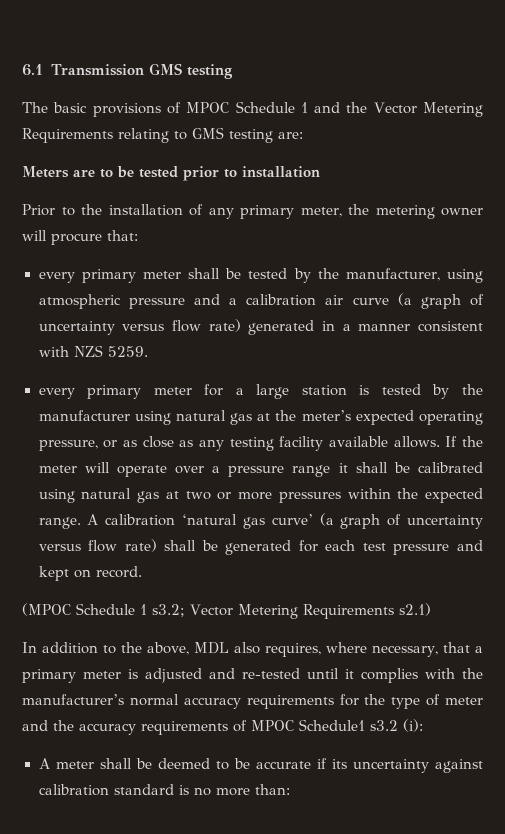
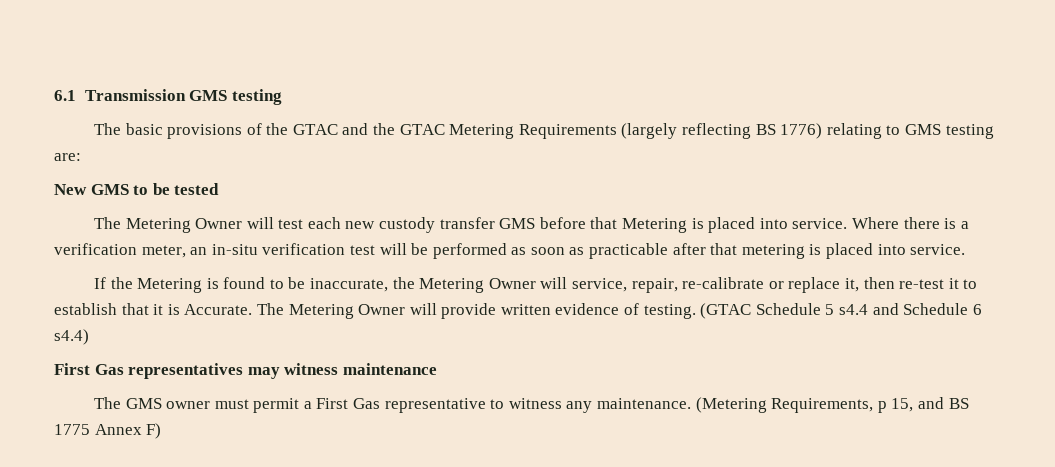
[186,101,483,117] [22,128,113,143] MPOC Schedule 1 and the Vector Metering Requirements -> [266,123,823,139] the GTAC and the GTAC Metering Requirements (largely reflecting BS 1776)
[22,166,95,178] Meters are -> [54,184,129,195] New GMS
[183,166,320,181] [22,204,483,219] [22,230,138,245] [38,268,483,283] [38,293,485,309] [38,319,483,335] [38,345,148,357] [38,384,484,399] [38,410,483,425] [38,436,484,451] [38,462,483,477] [38,488,483,503] [38,513,483,529] [38,539,484,555] [38,566,142,581] [22,603,431,619] [22,642,483,657] [22,668,483,683] [22,694,483,709] [22,719,423,735] [38,758,483,773] [38,784,290,796] prior to installation // Prior to the installation of any primary meter, the metering owner will procure that: // every primary meter shall be tested by the manufacturer, using atmospheric pressure and a calibration air curve (a graph of uncertainty versus flow rate) generated in a manner consistent with NZS 5259. // every primary meter for a large station is tested by the manufacturer using natural gas at the meter’s expected operating pressure, or as close as any testing facility available allows. If the meter will operate over a pressure range it shall be calibrated using natural gas at two or more pressures within the expected range. A calibration ‘natural gas curve’ (a graph of uncertainty versus flow rate) shall be generated for each test pressure and kept on record. // (MPOC Schedule 1 s3.2; Vector Metering Requirements s2.1) // In addition to the above, MDL also requires, where necessary, that a primary meter is adjusted and re-tested until it complies with the manufacturer’s normal accuracy requirements for the type of meter and the accuracy requirements of MPOC Schedule1 s3.2 (i): // A meter shall be deemed to be accurate if its uncertainty against calibration standard is no more than: -> [93,217,969,233] [54,243,966,259] [93,277,978,293] [54,303,982,319] [54,329,89,345] [54,363,437,379] [93,397,969,413] [54,423,162,439] // The Metering Owner will test each new custody transfer GMS before that Metering is placed into service. Where there is a verification meter, an in-situ verification test will be performed as soon as practicable after that metering is placed into service. // If the Metering is found to be inaccurate, the Metering Owner will service, repair, re-calibrate or replace it, then re-test it to establish that it is Accurate. The Metering Owner will provide written evidence of testing. (GTAC Schedule 5 s4.4 and Schedule 6 s4.4) // First Gas representatives may witness maintenance // The GMS owner must permit a First Gas representative to witness any maintenance. (Metering Requirements, p 15, and BS 1775 Annex F)

